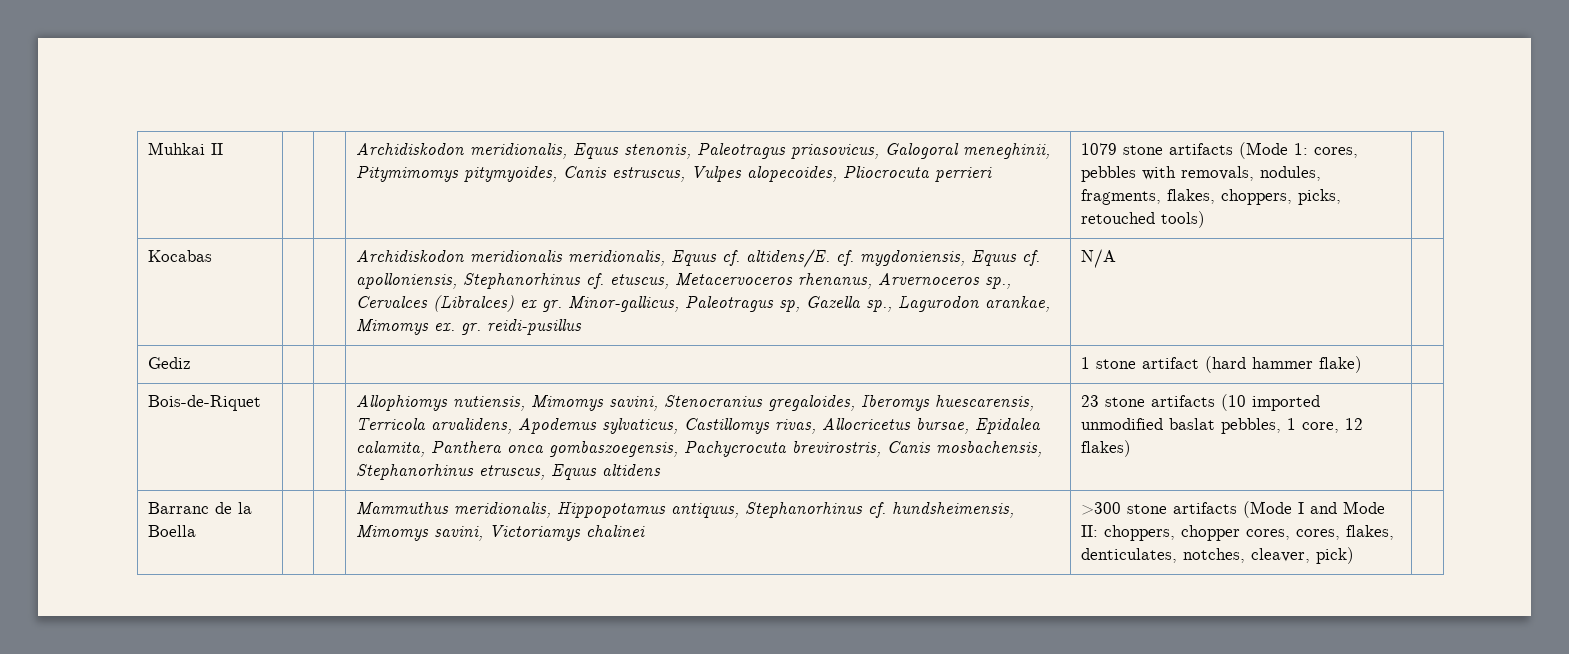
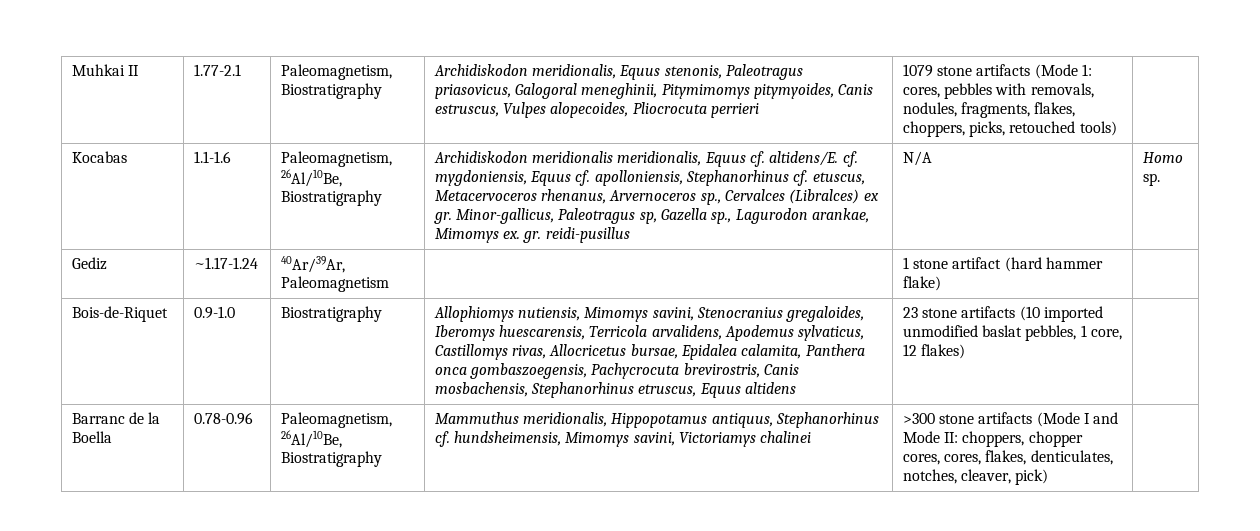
(223, 149) | -> [193,64,241,76] [280,64,392,80] [280,83,382,99] 1.77-2.1 | Paleomagnetism, Biostratigraphy
(212, 256) | -> [193,151,231,163] [280,151,392,167] [280,169,342,187] [280,190,382,206] 1.1-1.6 | Paleomagnetism, 26Al/10Be, Biostratigraphy
(1116, 258) none -> [1142,152,1183,163] [1142,173,1160,186] Homo sp.
(191, 363) | -> [193,257,258,269] [280,256,345,273] [280,276,389,292] ~1.17-1.24 | 40Ar/39Ar, Paleomagnetism
(261, 403) | -> [193,306,235,319] [280,306,382,322] 0.9-1.0 | Biostratigraphy
(196, 531) | -> [193,412,253,425] [280,412,392,428] [280,430,342,448] [280,451,382,467] 0.78-0.96 | Paleomagnetism, 26Al/10Be, Biostratigraphy

